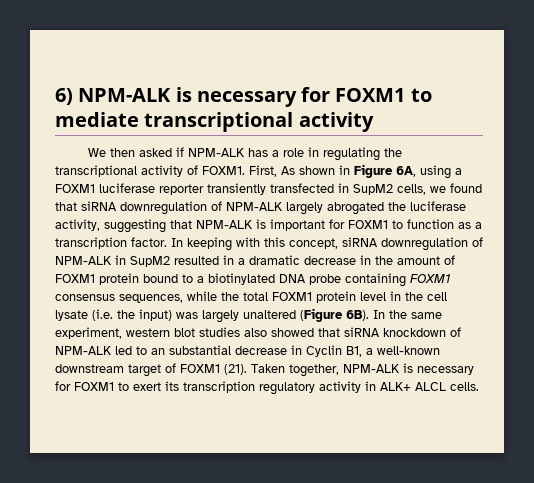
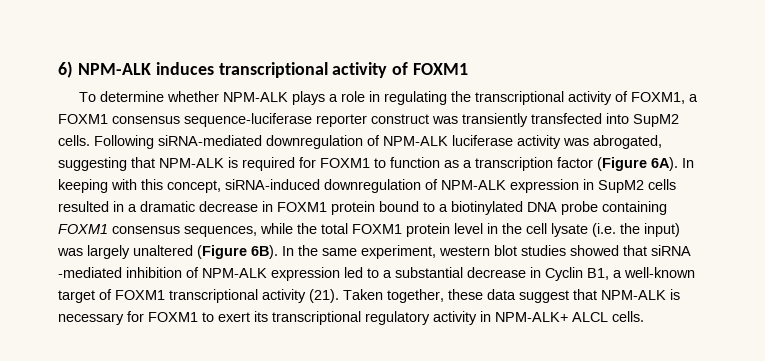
[175,87,432,107] [55,112,374,132] [88,147,269,157] is necessary for FOXM1 to mediate transcriptional activity // We then asked if NPM-ALK has -> [155,62,469,78] [79,91,326,105] induces transcriptional activity of FOXM1 // To determine whether NPM-ALK plays
[202,164,462,179] [55,183,482,195] [55,201,466,215] [55,219,100,231] FOXM1. First, As shown in Figure 6A, using a FOXM1 luciferase reporter transiently transfected in SupM2 cells, we found that siRNA downregulation of NPM-ALK largely abrogated the luciferase activity, -> [631,92,699,104] [58,113,679,127] [58,135,662,149] FOXM1, a FOXM1 consensus sequence-luciferase reporter construct was transiently transfected into SupM2 cells. Following siRNA-mediated downregulation of NPM-ALK luciferase activity was abrogated,
[270,219,325,231] important -> [242,157,295,171] required
[131,237,167,247] factor. -> [557,157,678,171] factor (Figure 6A).
[342,237,483,251] [55,255,170,267] siRNA downregulation of NPM-ALK in SupM2 -> [225,179,676,193] siRNA-induced downregulation of NPM-ALK expression in SupM2 cells
[375,255,455,265] the amount of -> (273, 206) none
[244,328,267,337] also -> (566, 250) none
[383,327,461,337] [55,346,112,355] knockdown of NPM-ALK -> [58,267,340,281] -mediated inhibition of NPM-ALK expression
[151,348,165,355] an -> [383,270,392,278] a
[55,364,124,373] downstream -> (695, 272) none
(220, 368) none -> [169,289,306,303] transcriptional activity
(339, 370) none -> [448,289,597,303] these data suggest that
[183,381,255,393] transcription -> [272,311,361,325] transcriptional
[380,382,411,391] ALK+ -> [495,312,568,322] NPM-ALK+

